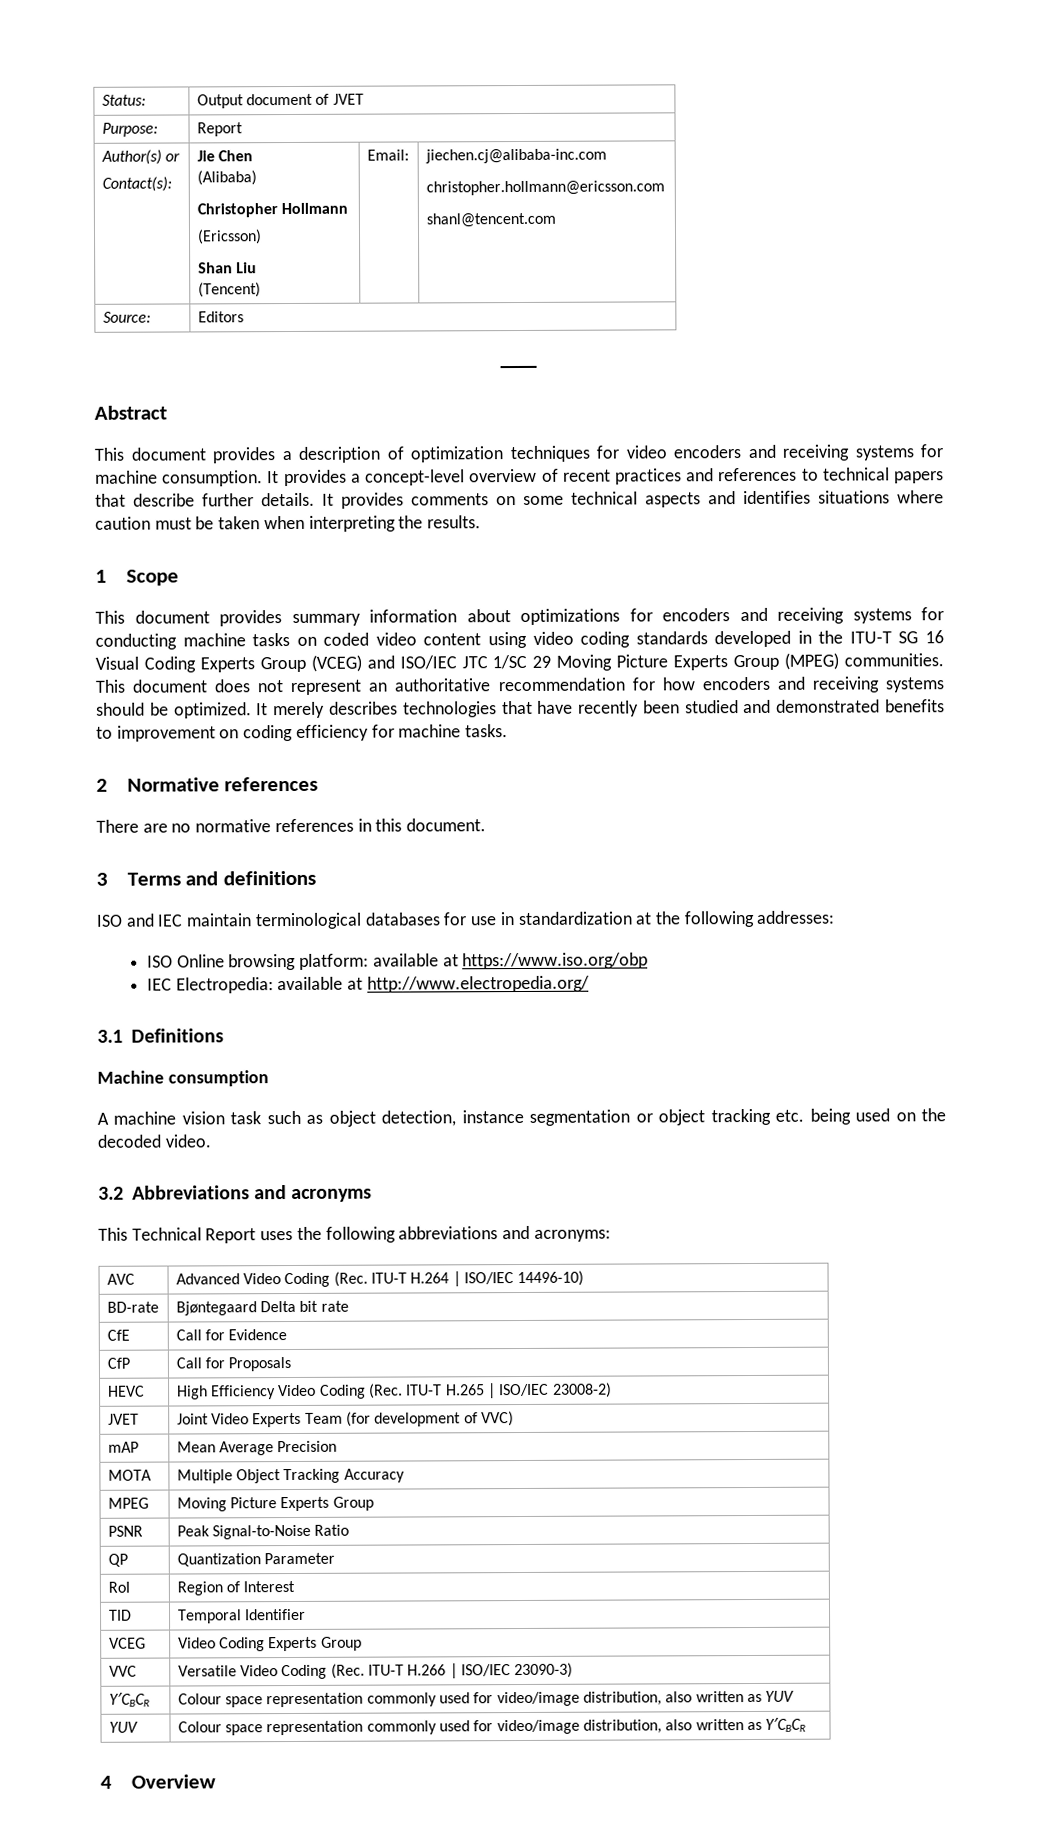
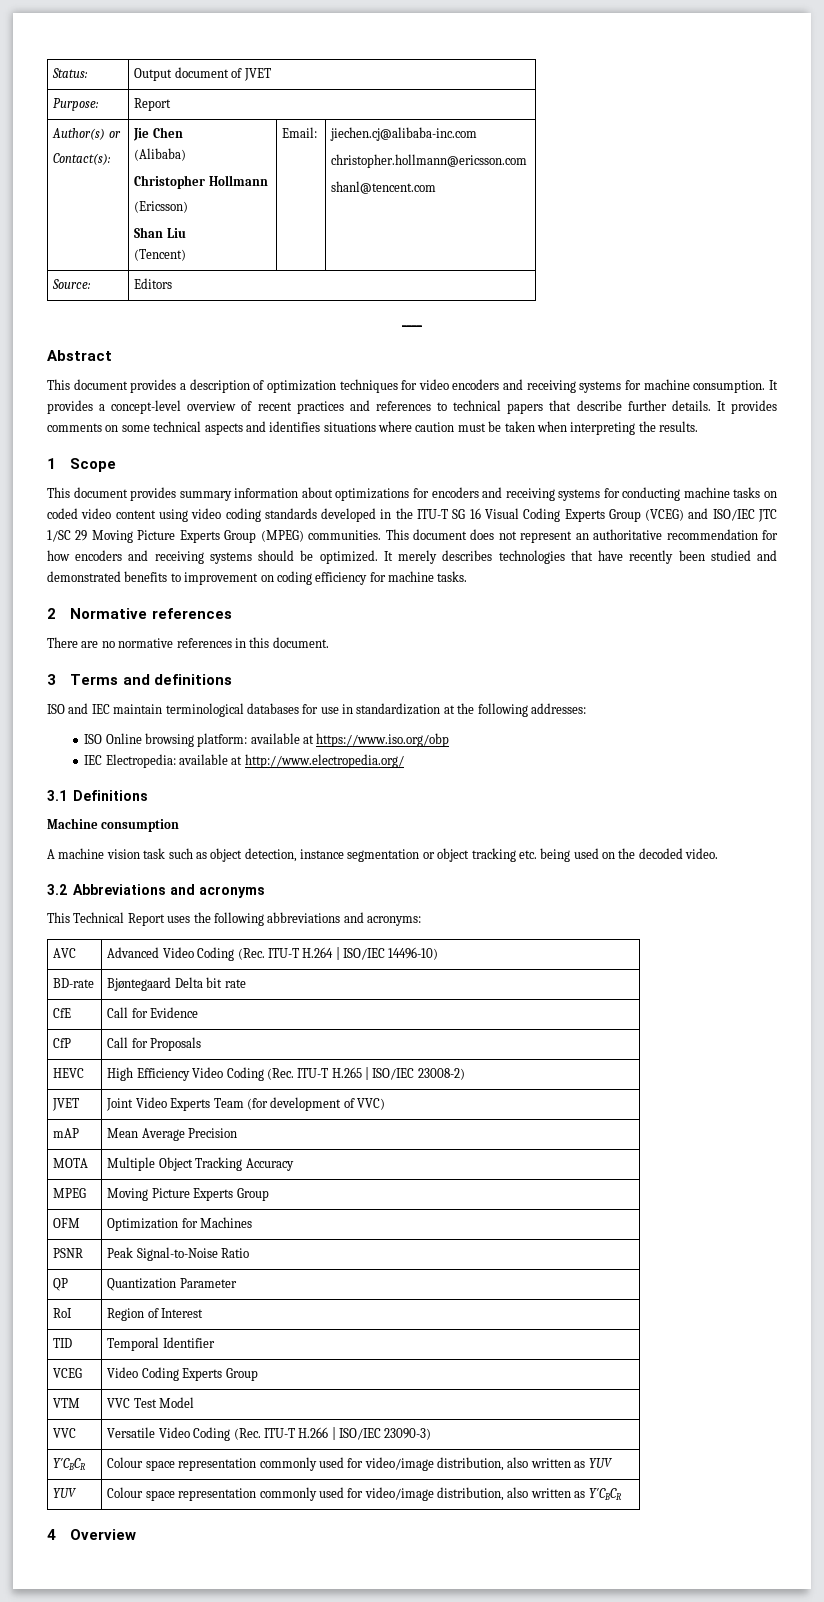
(374, 1503) none -> [53,1218,81,1228] [107,1217,253,1231] // OFM | Optimization for Machines
(362, 1643) none -> [53,1398,81,1408] [107,1397,195,1408] // VTM | VVC Test Model

